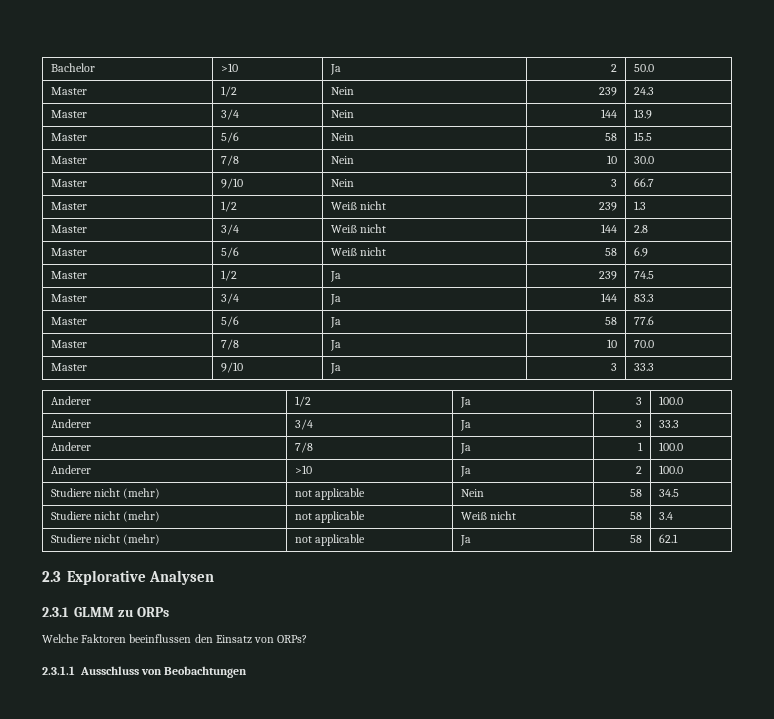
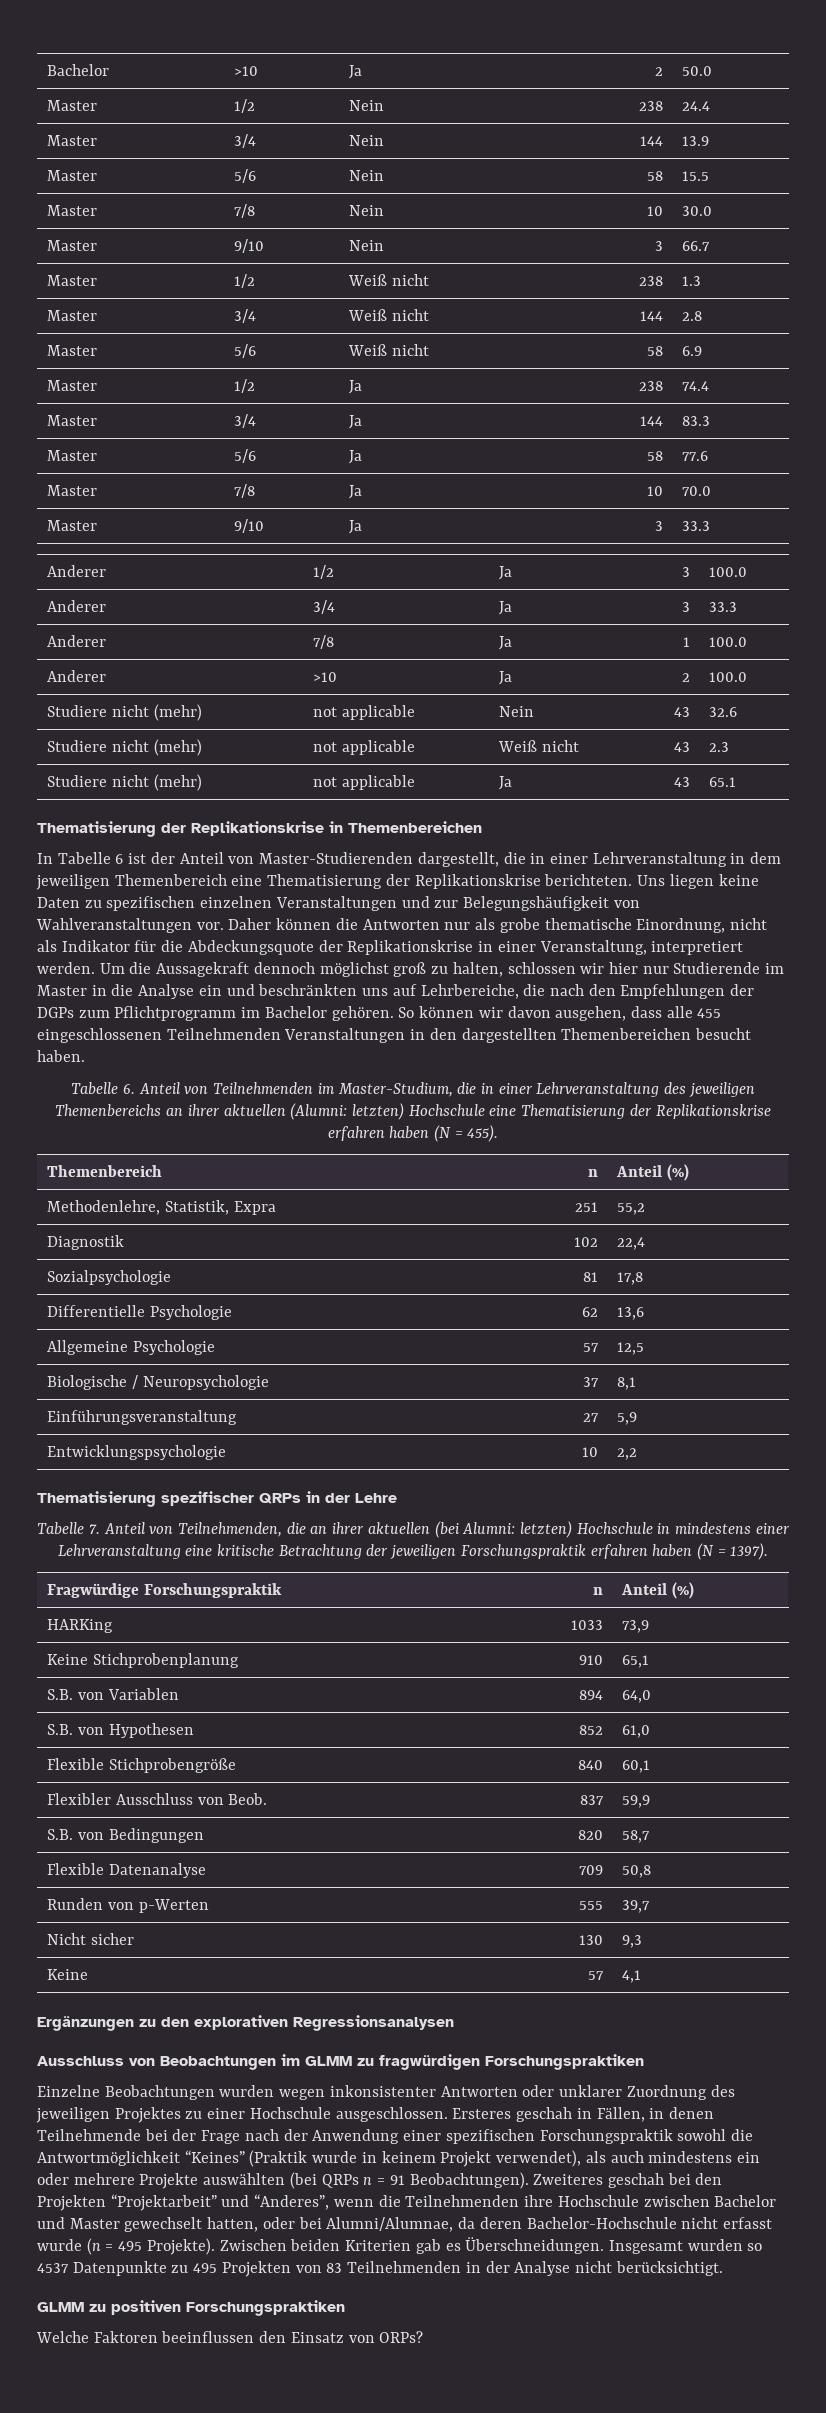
[599,87,618,96] [633,87,654,95] 239 | 24.3 -> [638,101,663,111] [682,101,711,111] 238 | 24.4
[599,202,618,211] 239 -> [638,276,663,286] 238
[599,271,618,280] [633,271,654,279] 239 | 74.5 -> [638,381,663,391] [682,381,710,391] 238 | 74.4
[630,489,643,497] [658,489,679,497] 58 | 34.5 -> [673,707,690,717] [709,707,738,717] 43 | 32.6
[630,512,643,520] [658,512,673,520] 58 | 3.4 -> [673,742,690,752] [709,742,730,752] 43 | 2.3
[630,535,643,543] [658,534,678,543] [42,570,215,585] [42,607,170,617] 58 | 62.1 // 2.3 Explorative Analysen // 2.3.1 GLMM zu ORPs -> [673,777,690,787] [709,777,737,787] [37,821,482,837] [37,852,782,867] [36,874,759,890] [37,896,640,911] [36,918,767,933] [37,940,744,955] [37,962,785,977] [37,984,755,999] [37,1006,722,1021] [37,1028,752,1043] [37,1050,85,1062] [71,1082,755,1097] [55,1103,771,1120] [327,1125,499,1142] [47,1165,163,1177] [587,1169,598,1177] [616,1164,690,1181] [47,1200,276,1215] [574,1202,598,1212] [617,1203,646,1215] [47,1235,125,1250] [573,1237,598,1247] [617,1237,646,1250] [47,1270,172,1285] [582,1272,598,1282] [617,1272,644,1285] [47,1305,233,1320] [581,1307,598,1317] [617,1307,645,1320] [47,1340,216,1355] [582,1343,599,1352] [617,1342,645,1355] [47,1375,269,1390] [582,1377,599,1387] [617,1377,637,1390] [47,1410,238,1425] [582,1413,599,1422] [617,1412,638,1425] [47,1445,227,1460] [581,1447,598,1457] [617,1448,638,1460] [37,1491,397,1507] [37,1521,790,1538] [57,1543,769,1560] [47,1583,283,1598] [592,1587,603,1595] [621,1582,695,1599] [47,1619,114,1633] [570,1620,603,1630] [622,1620,650,1633] [47,1653,240,1668] [578,1655,603,1665] [622,1655,650,1668] [47,1688,179,1700] [578,1690,603,1700] [622,1690,652,1703] [47,1723,194,1738] [578,1725,603,1735] [622,1725,651,1738] [47,1758,237,1773] [577,1760,603,1770] [622,1760,651,1773] [47,1793,268,1805] [579,1795,604,1805] [622,1795,651,1808] [47,1828,204,1843] [577,1830,603,1840] [622,1830,651,1843] [47,1863,207,1878] [578,1865,603,1875] [622,1865,652,1878] [47,1898,209,1913] [578,1901,603,1910] [622,1900,651,1913] [47,1933,135,1945] [578,1935,603,1945] [622,1935,643,1948] [47,1969,89,1980] [587,1971,604,1980] [622,1970,642,1983] [37,2015,454,2031] [37,2054,644,2070] [37,2085,735,2100] [36,2107,714,2123] [37,2129,753,2144] [37,2150,760,2167] [37,2172,723,2189] [37,2194,777,2211] [37,2217,772,2232] [37,2237,763,2255] [37,2261,723,2277] [37,2300,345,2316] 43 | 65.1 // Thematisierung der Replikationskrise in Themenbereichen // In Tabelle 6 ist der Anteil von Master-Studierenden dargestellt, die in einer Lehrveranstaltung in dem jeweiligen Themenbereich eine Thematisierung der Replikationskrise berichteten. Uns liegen keine Daten zu spezifischen einzelnen Veranstaltungen und zur Belegungshäufigkeit von Wahlveranstaltungen vor. Daher können die Antworten nur als grobe thematische Einordnung, nicht als Indikator für die Abdeckungsquote der Replikationskrise in einer Veranstaltung, interpretiert werden. Um die Aussagekraft dennoch möglichst groß zu halten, schlossen wir hier nur Studierende im Master in die Analyse ein und beschränkten uns auf Lehrbereiche, die nach den Empfehlungen der DGPs zum Pflichtprogramm im Bachelor gehören. So können wir davon ausgehen, dass alle 455 eingeschlossenen Teilnehmenden Veranstaltungen in den dargestellten Themenbereichen besucht haben. // Tabelle 6. Anteil von Teilnehmenden im Master-Studium, die in einer Lehrveranstaltung des jeweiligen Themenbereichs an ihrer aktuellen (Alumni: letzten) Hochschule eine Thematisierung der Replikationskrise erfahren haben (N = 455). // Themenbereich | n | Anteil (%) // Methodenlehre, Statistik, Expra | 251 | 55,2 // Diagnostik | 102 | 22,4 // Sozialpsychologie | 81 | 17,8 // Differentielle Psychologie | 62 | 13,6 // Allgemeine Psychologie | 57 | 12,5 // Biologische / Neuropsychologie | 37 | 8,1 // Einführungsveranstaltung | 27 | 5,9 // Entwicklungspsychologie | 10 | 2,2 // Thematisierung spezifischer QRPs in der Lehre // Tabelle 7. Anteil von Teilnehmenden, die an ihrer aktuellen (bei Alumni: letzten) Hochschule in mindestens einer Lehrveranstaltung eine kritische Betrachtung der jeweiligen Forschungspraktik erfahren haben (N = 1397). // Fragwürdige Forschungspraktik | n | Anteil (%) // HARKing | 1033 | 73,9 // Keine Stichprobenplanung | 910 | 65,1 // S.B. von Variablen | 894 | 64,0 // S.B. von Hypothesen | 852 | 61,0 // Flexible Stichprobengröße | 840 | 60,1 // Flexibler Ausschluss von Beob. | 837 | 59,9 // S.B. von Bedingungen | 820 | 58,7 // Flexible Datenanalyse | 709 | 50,8 // Runden von p-Werten | 555 | 39,7 // Nicht sicher | 130 | 9,3 // Keine | 57 | 4,1 // Ergänzungen zu den explorativen Regressionsanalysen // Ausschluss von Beobachtungen im GLMM zu fragwürdigen Forschungspraktiken // Einzelne Beobachtungen wurden wegen inkonsistenter Antworten oder unklarer Zuordnung des jeweiligen Projektes zu einer Hochschule ausgeschlossen. Ersteres geschah in Fällen, in denen Teilnehmende bei der Frage nach der Anwendung einer spezifischen Forschungspraktik sowohl die Antwortmöglichkeit “Keines” (Praktik wurde in keinem Projekt verwendet), als auch mindestens ein oder mehrere Projekte auswählten (bei QRPs n = 91 Beobachtungen). Zweiteres geschah bei den Projekten “Projektarbeit” und “Anderes”, wenn die Teilnehmenden ihre Hochschule zwischen Bachelor und Master gewechselt hatten, oder bei Alumni/Alumnae, da deren Bachelor-Hochschule nicht erfasst wurde (n = 495 Projekte). Zwischen beiden Kriterien gab es Überschneidungen. Insgesamt wurden so 4537 Datenpunkte zu 495 Projekten von 83 Teilnehmenden in der Analyse nicht berücksichtigt. // GLMM zu positiven Forschungspraktiken
[42,666,248,678] // 2.3.1.1 Ausschluss von Beobachtungen -> (424, 2337) none

